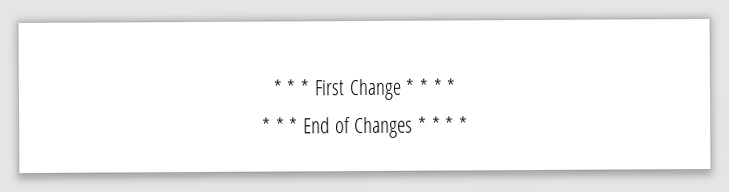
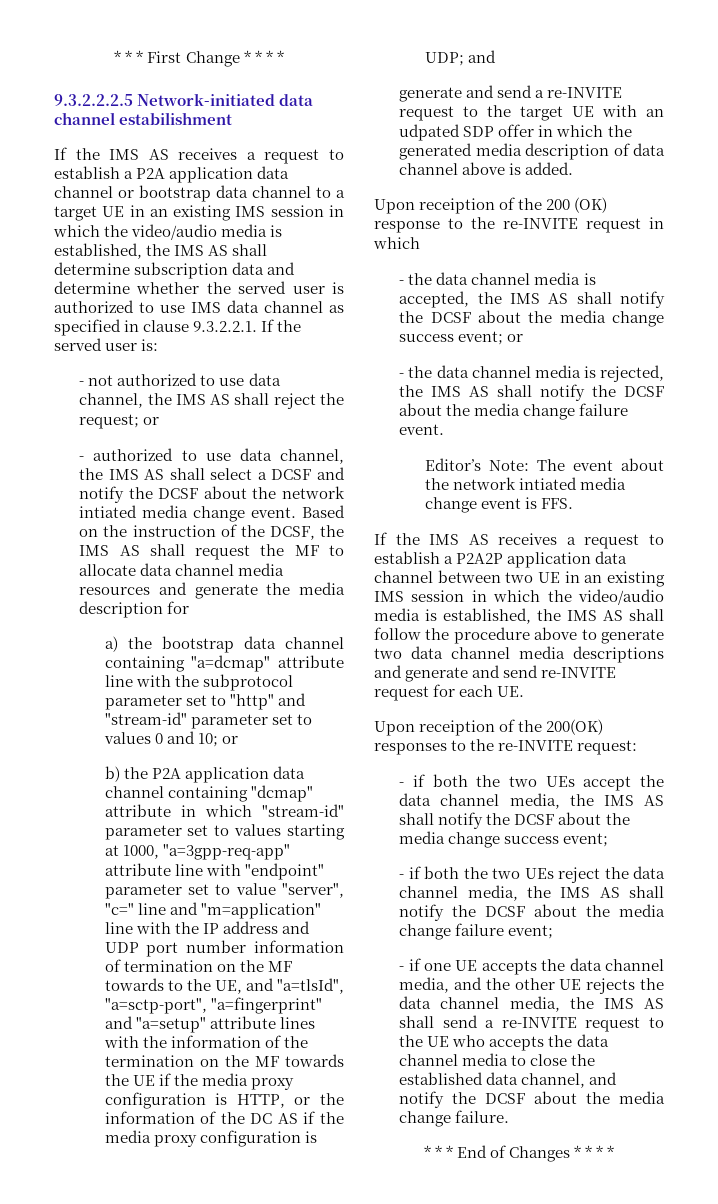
(456, 86) none -> [54,93,314,106] [54,112,233,125] [54,147,344,164] [54,166,290,183] [54,185,345,202] [54,205,344,221] [53,224,283,240] [54,243,268,259] [54,262,296,279] [54,281,344,294] [54,300,344,313] [54,319,302,336] [54,338,159,351] [79,373,281,386] [79,393,344,409] [79,414,160,429] [79,448,344,464] [79,467,345,480] [79,486,345,503] [79,505,345,522] [79,524,344,540] [79,544,344,560] [79,563,285,576] [79,582,345,599] [79,601,190,618] [104,636,345,653] [104,655,344,672] [104,674,293,691] [104,693,306,710] [104,712,312,729] [103,731,238,747] [104,766,305,783] [104,785,313,802] [104,804,344,817] [104,824,346,840] [104,844,290,860] [104,863,324,880] [104,883,345,899] [104,902,321,919] [104,921,310,934] [104,940,344,957] [104,959,292,972] [104,978,344,994] [104,997,322,1014] [104,1016,315,1033] [103,1035,308,1048] [104,1054,345,1067] [104,1073,294,1090] [104,1092,345,1109] [104,1111,345,1124] [104,1130,317,1147] [424,50,496,66] [399,85,623,102] [399,105,664,121] [399,124,632,141] [399,143,665,160] [399,162,574,175] [374,197,608,214] [374,217,664,233] [373,237,420,249] [399,272,596,285] [399,291,665,308] [399,310,664,327] [399,331,524,345] [399,365,664,382] [399,384,664,401] [399,403,629,420] [399,424,445,435] [424,458,664,471] [424,477,626,490] [424,497,573,513] [374,532,664,549] [374,551,628,568] [374,570,665,587] [374,589,664,605] [374,608,664,624] [374,627,664,644] [374,646,664,663] [374,665,617,682] [374,684,525,701] [374,719,604,736] [374,739,638,755] [399,774,664,791] [399,793,664,809] [399,812,630,829] [399,831,609,848] [399,866,665,883] [399,885,664,901] [399,904,665,921] [399,923,554,940] [399,958,664,975] [399,977,664,994] [399,996,664,1012] [399,1015,664,1032] [399,1034,609,1051] [399,1053,596,1066] [399,1072,618,1088] [399,1091,665,1108] [399,1110,510,1127] // 9.3.2.2.2.5 Network-initiated data channel estabilishment // If the IMS AS receives a request to establish a P2A application data channel or bootstrap data channel to a target UE in an existing IMS session in which the video/audio media is established, the IMS AS shall determine subscription data and determine whether the served user is authorized to use IMS data channel as specified in clause 9.3.2.2.1. If the served user is: // - not authorized to use data channel, the IMS AS shall reject the request; or // - authorized to use data channel, the IMS AS shall select a DCSF and notify the DCSF about the network intiated media change event. Based on the instruction of the DCSF, the IMS AS shall request the MF to allocate data channel media resources and generate the media description for // a) the bootstrap data channel containing "a=dcmap" attribute line with the subprotocol parameter set to "http" and "stream-id" parameter set to values 0 and 10; or // b) the P2A application data channel containing "dcmap" attribute in which "stream-id" parameter set to values starting at 1000, "a=3gpp-req-app" attribute line with "endpoint" parameter set to value "server", "c=" line and "m=application" line with the IP address and UDP port number information of termination on the MF towards to the UE, and "a=tlsId", "a=sctp-port", "a=fingerprint" and "a=setup" attribute lines with the information of the termination on the MF towards the UE if the media proxy configuration is HTTP, or the information of the DC AS if the media proxy configuration is UDP; and // generate and send a re-INVITE request to the target UE with an udpated SDP offer in which the generated media description of data channel above is added. // Upon receiption of the 200 (OK) response to the re-INVITE request in which // - the data channel media is accepted, the IMS AS shall notify the DCSF about the media change success event; or // - the data channel media is rejected, the IMS AS shall notify the DCSF about the media change failure event. // Editor’s Note: The event about the network intiated media change event is FFS. // If the IMS AS receives a request to establish a P2A2P application data channel between two UE in an existing IMS session in which the video/audio media is established, the IMS AS shall follow the procedure above to generate two data channel media descriptions and generate and send re-INVITE request for each UE. // Upon receiption of the 200(OK) responses to the re-INVITE request: // - if both the two UEs accept the data channel media, the IMS AS shall notify the DCSF about the media change success event; // - if both the two UEs reject the data channel media, the IMS AS shall notify the DCSF about the media change failure event; // - if one UE accepts the data channel media, and the other UE rejects the data channel media, the IMS AS shall send a re-INVITE request to the UE who accepts the data channel media to close the established data channel, and notify the DCSF about the media change failure.

